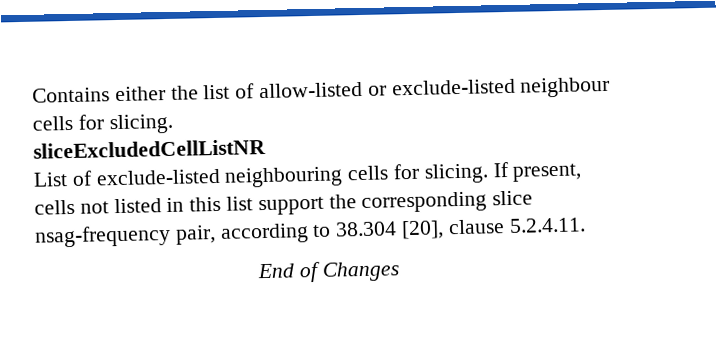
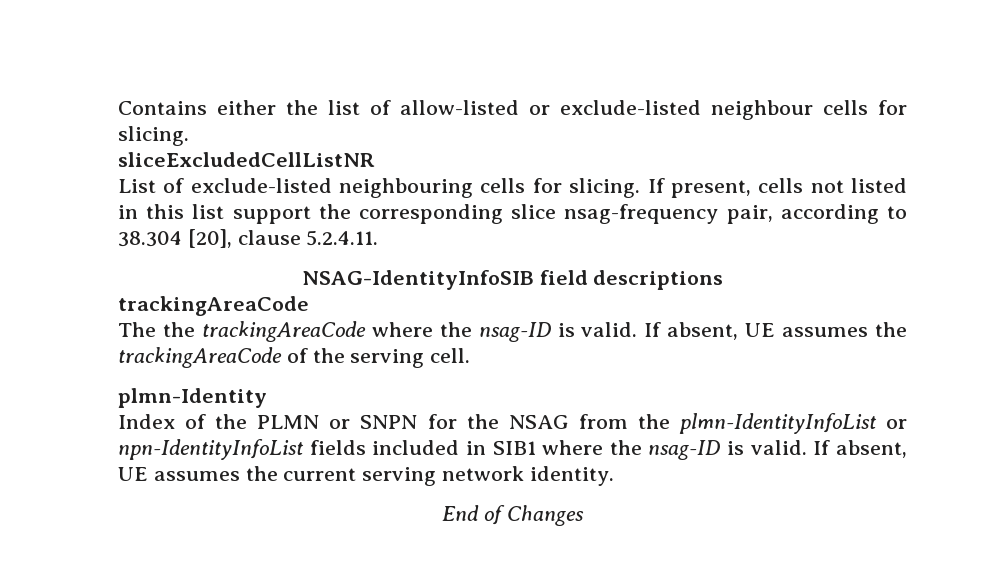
(586, 225) none -> [301,270,724,290] [118,296,309,316] [118,321,907,342] [118,347,471,368] [118,388,267,408] [118,413,908,434] [118,439,907,460] [118,466,614,486] // NSAG-IdentityInfoSIB field descriptions // trackingAreaCode // The the trackingAreaCode where the nsag-ID is valid. If absent, UE assumes the trackingAreaCode of the serving cell. // plmn-Identity // Index of the PLMN or SNPN for the NSAG from the plmn-IdentityInfoList or npn-IdentityInfoList fields included in SIB1 where the nsag-ID is valid. If absent, UE assumes the current serving network identity.

